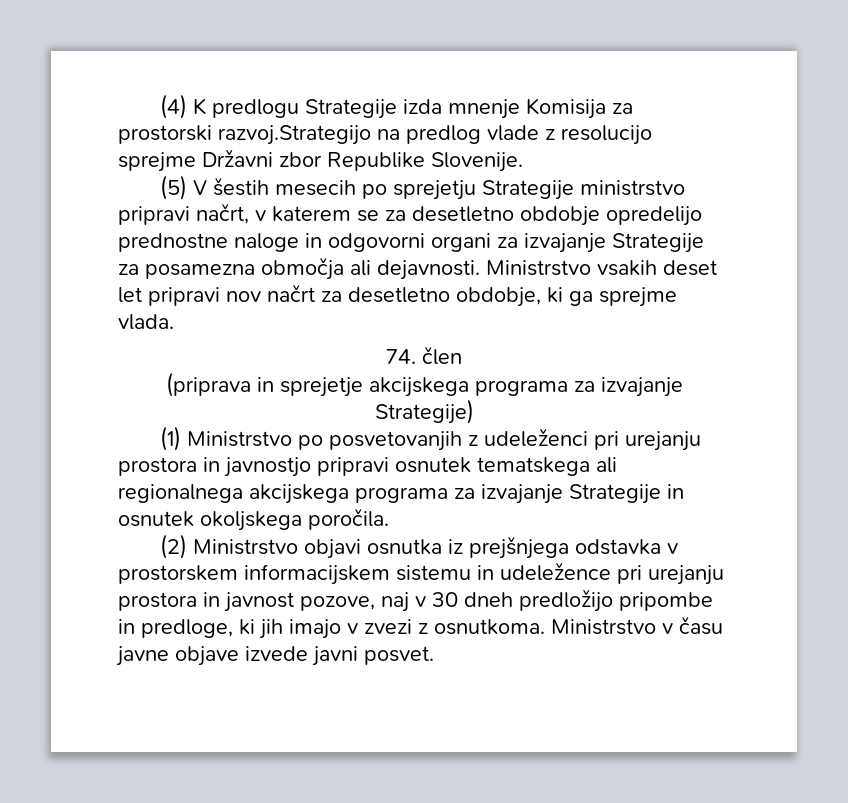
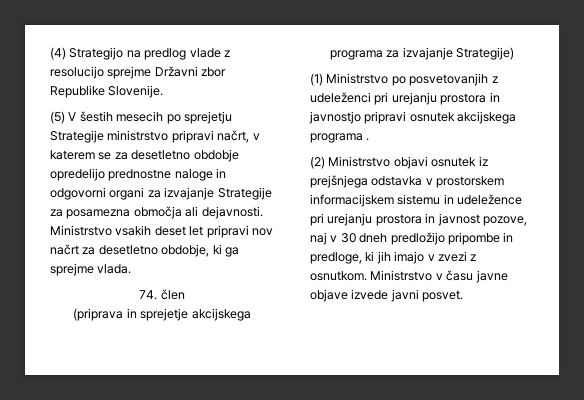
[193,98,634,119] [118,125,371,145] K predlogu Strategije izda mnenje Komisija za prostorski razvoj.Strategijo -> [69,47,124,60] Strategijo
[477,457,617,476] [118,484,684,504] [118,508,389,531] tematskega ali regionalnega akcijskega programa za izvajanje Strategije in osnutek okoljskega poročila. -> [457,111,517,124] [310,133,370,143] akcijskega programa .
[367,539,443,555] osnutka -> [431,157,477,167] osnutek
[434,619,545,635] osnutkoma. -> [310,271,367,281] osnutkom.

